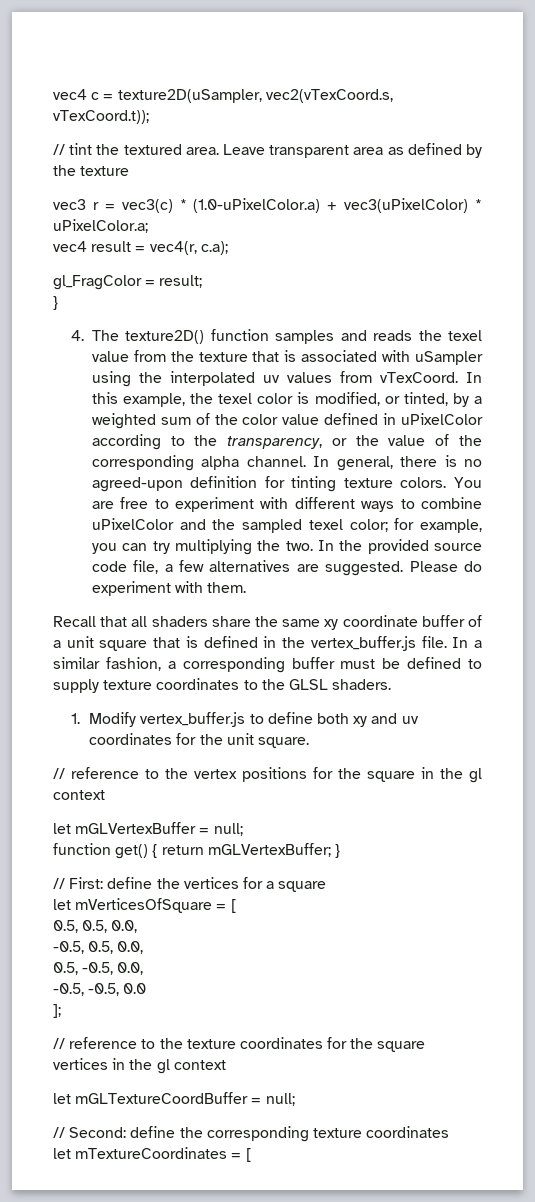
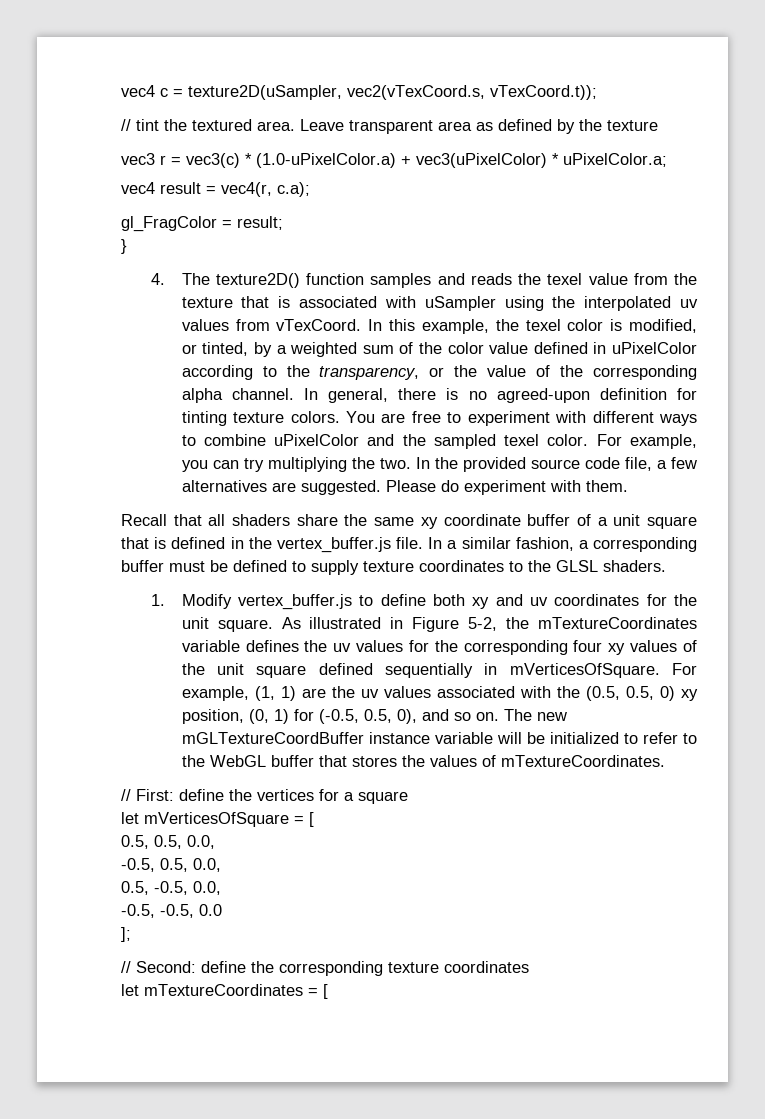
[349,518,415,532] color; for -> [547,434,622,446] color. For
[53,767,482,783] [53,790,105,800] [53,822,243,836] [53,843,340,859] // // reference to the vertex positions for the square in the gl context // let mGLVertexBuffer = null; // function get() { return mGLVertexBuffer; } -> [281,617,698,632] [181,640,697,655] [181,663,697,678] [181,686,699,701] [181,709,567,724] [181,732,698,744] [181,755,665,767] As illustrated in Figure 5-2, the mTextureCoordinates variable defines the uv values for the corresponding four xy values of the unit square defined sequentially in mVerticesOfSquare. For example, (1, 1) are the uv values associated with the (0.5, 0.5, 0) xy position, (0, 1) for (-0.5, 0.5, 0), and so on. The new mGLTextureCoordBuffer instance variable will be initialized to refer to the WebGL buffer that stores the values of mTextureCoordinates.
[53,1037,426,1052] [53,1058,226,1074] [53,1092,295,1106] // // reference to the texture coordinates for the square vertices in the gl context // let mGLTextureCoordBuffer = null; -> (131, 934) none

